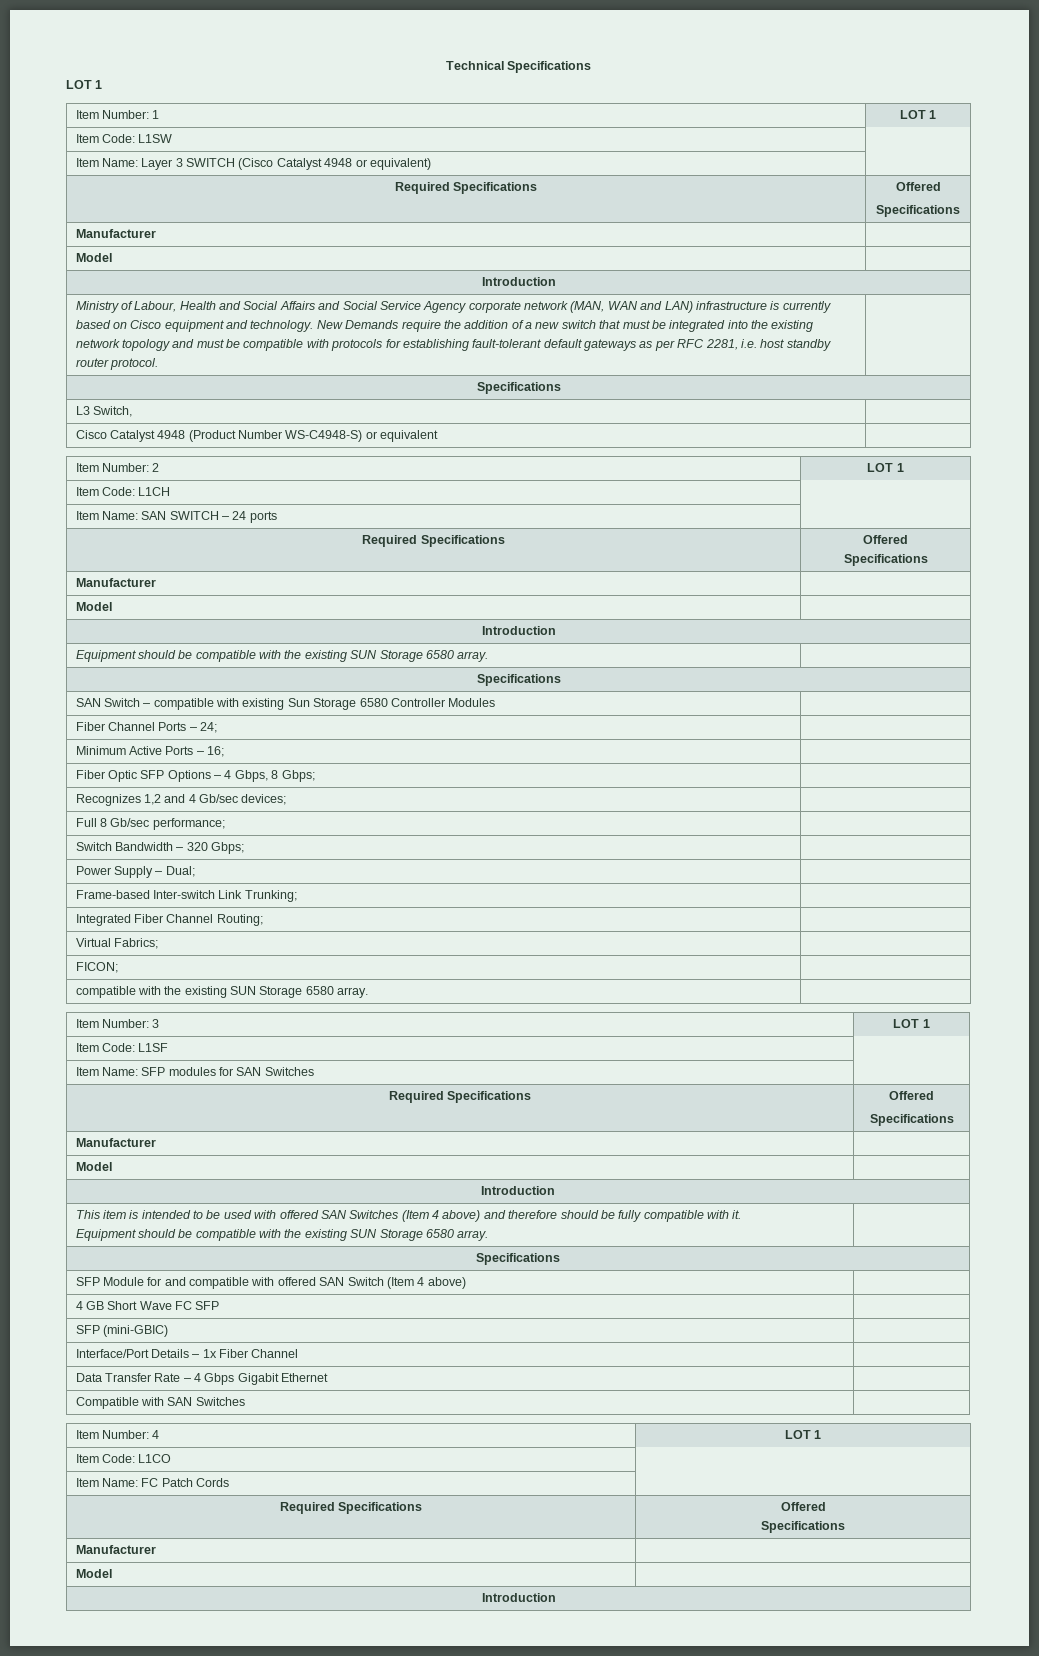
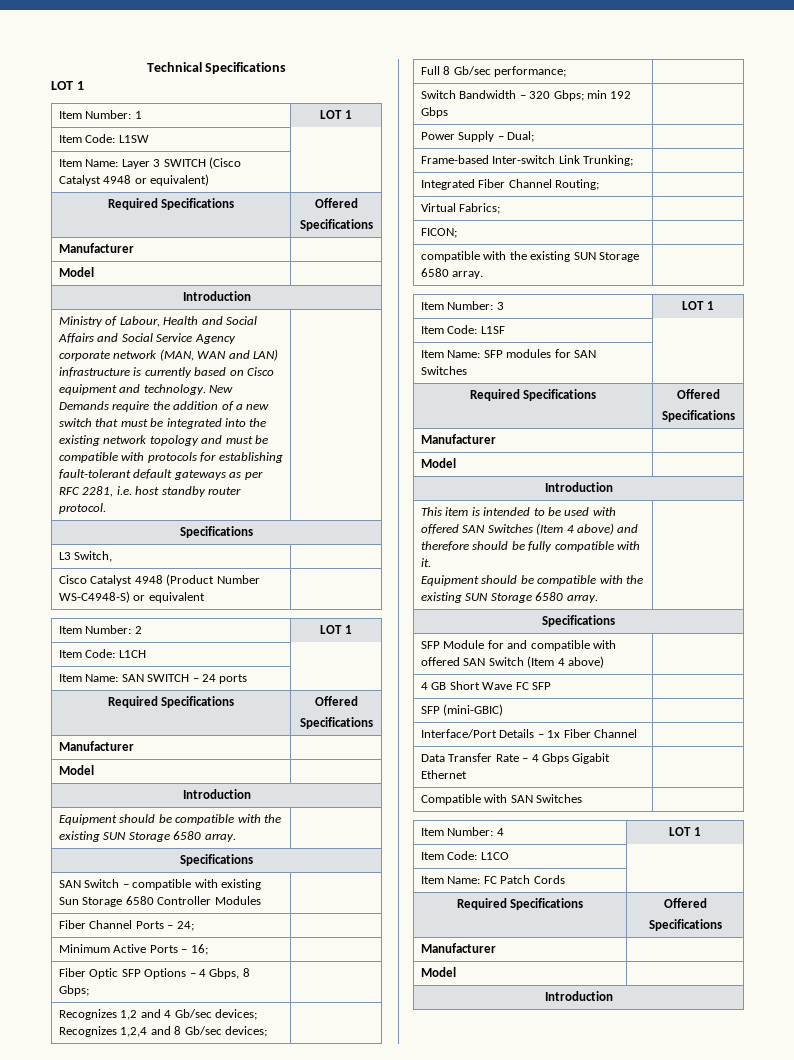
(287, 799) none -> [59,1026,267,1037] Recognizes 1,2,4 and 8 Gb/sec devices;
(245, 848) none -> [586,90,632,99] [421,107,449,118] min 192 Gbps

